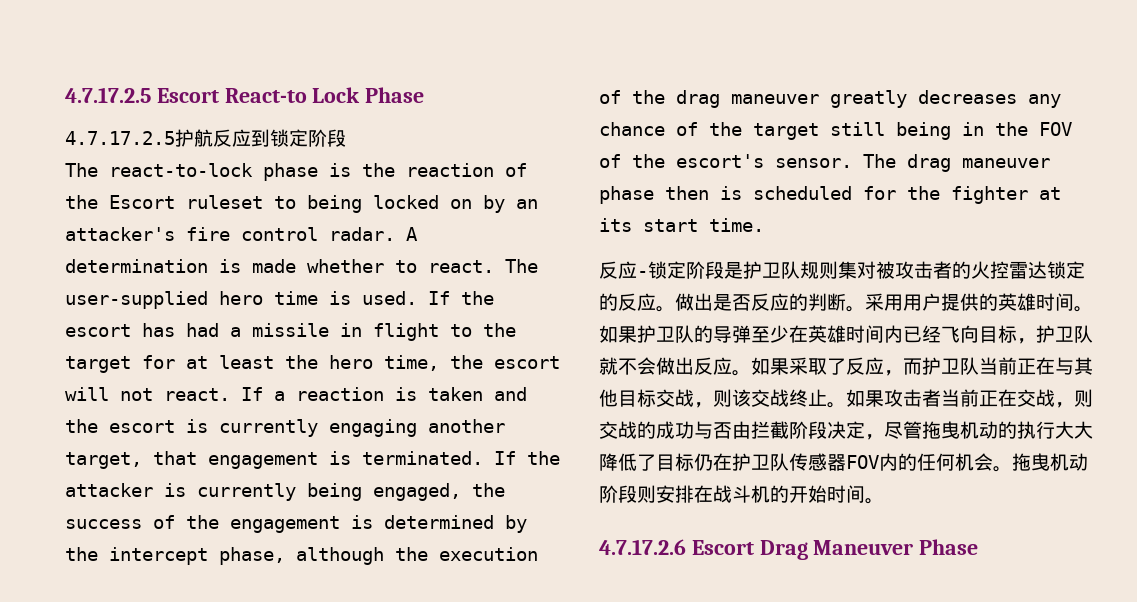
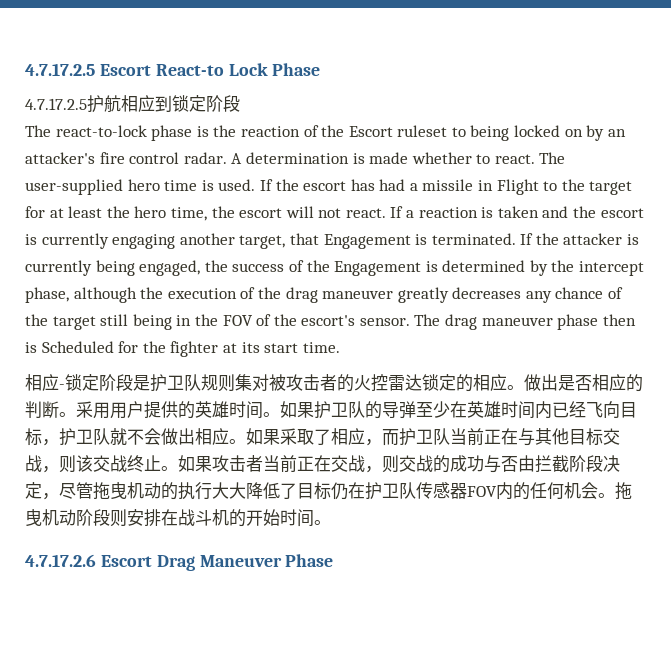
[213,129,232,147] 反 -> [121,95,138,112] 相
[373,323,439,341] flight -> [496,179,539,195] Flight
[208,452,318,469] engagement -> [323,234,411,249] Engagement
[230,516,340,533] engagement -> [334,261,422,276] Engagement
[753,186,852,200] scheduled -> [41,341,114,353] Scheduled
[599,261,618,279] 反 -> [25,374,42,391] 相
[618,293,637,311] 反 -> [473,374,490,391] 相
[751,293,770,311] 反 -> [592,374,609,391] 相
[694,357,713,375] 反 -> [195,428,212,445] 相
[846,357,865,375] 反 -> [331,428,348,445] 相

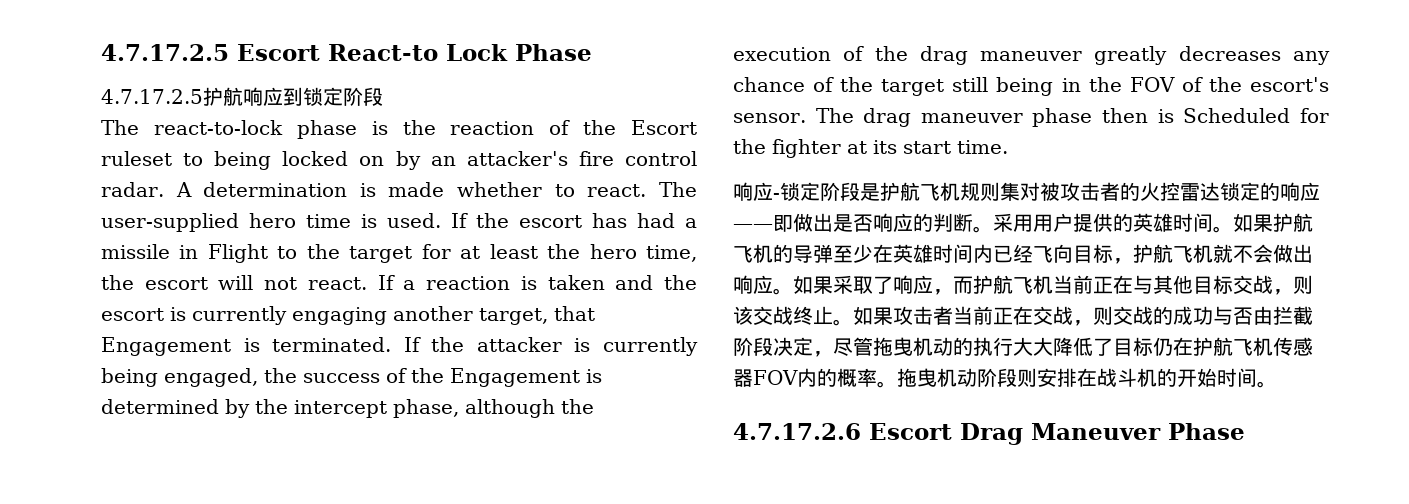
[121,95,138,112] 相 -> [243,87,263,106] 响
[25,374,42,391] 相 -> [733,182,753,201] 响
[167,374,201,391] 卫队 -> [900,182,960,201] 航飞机
[473,374,524,391] 相应。 -> [1280,182,1320,201] [733,215,793,232] 响应——即
[592,374,609,391] 相 -> [873,213,893,232] 响
[331,401,365,418] 卫队 -> [1293,213,1313,232] [733,244,773,263] 航飞机
[76,428,110,445] 卫队 -> [1153,244,1213,263] 航飞机
[195,428,212,445] 相 -> [733,275,753,294] 响
[331,428,348,445] 相 -> [893,275,913,294] 响
[416,428,450,445] 卫队 -> [993,275,1053,294] 航飞机
[382,482,416,499] 卫队 -> [1213,337,1273,356] 航飞机
[530,482,598,499] 任何机会 -> [837,368,877,387] 概率

